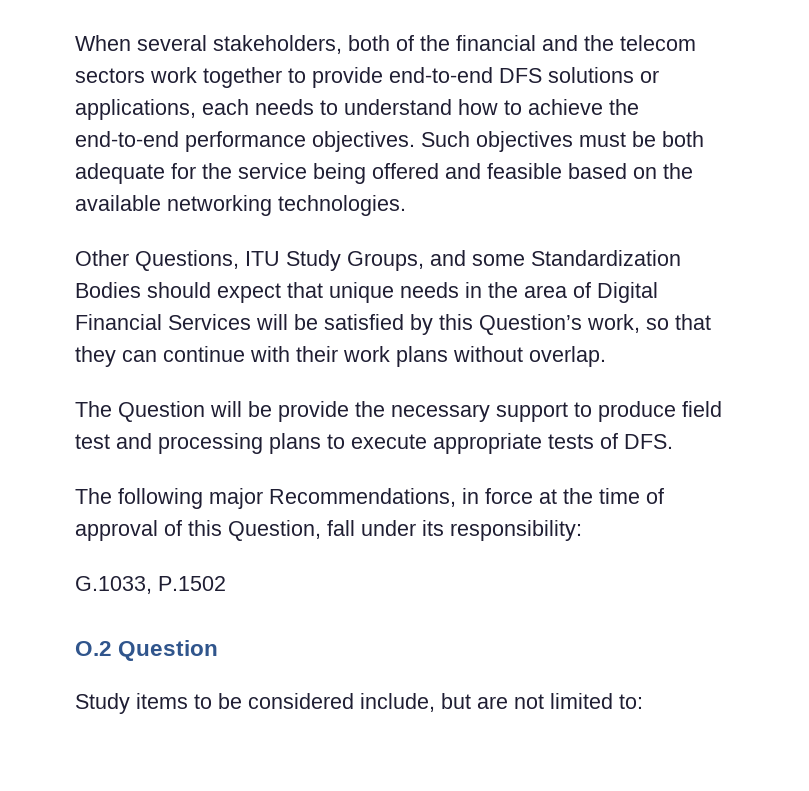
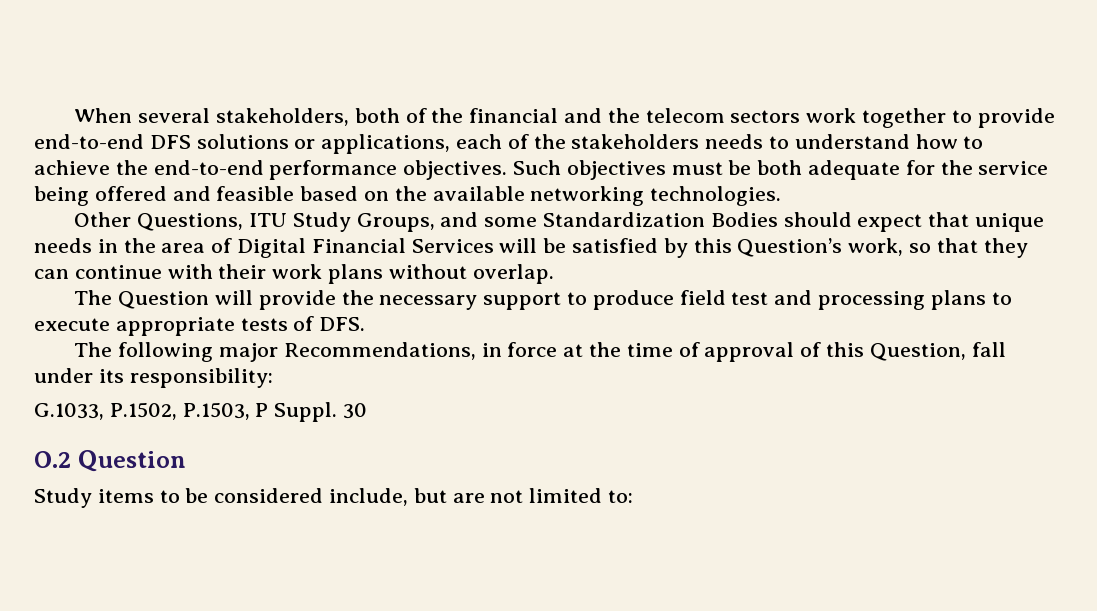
(249, 107) none -> [507,134,700,149] of the stakeholders
[248,401,272,417] be -> (254, 297) none
[158,576,226,591] P.1502 -> [109,402,367,422] P.1502, P.1503, P Suppl. 30

